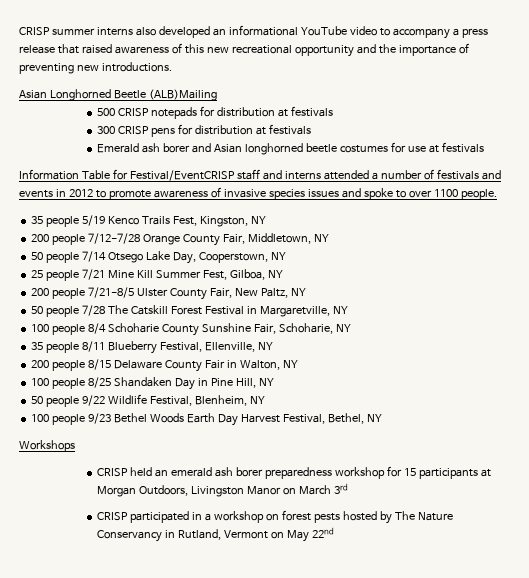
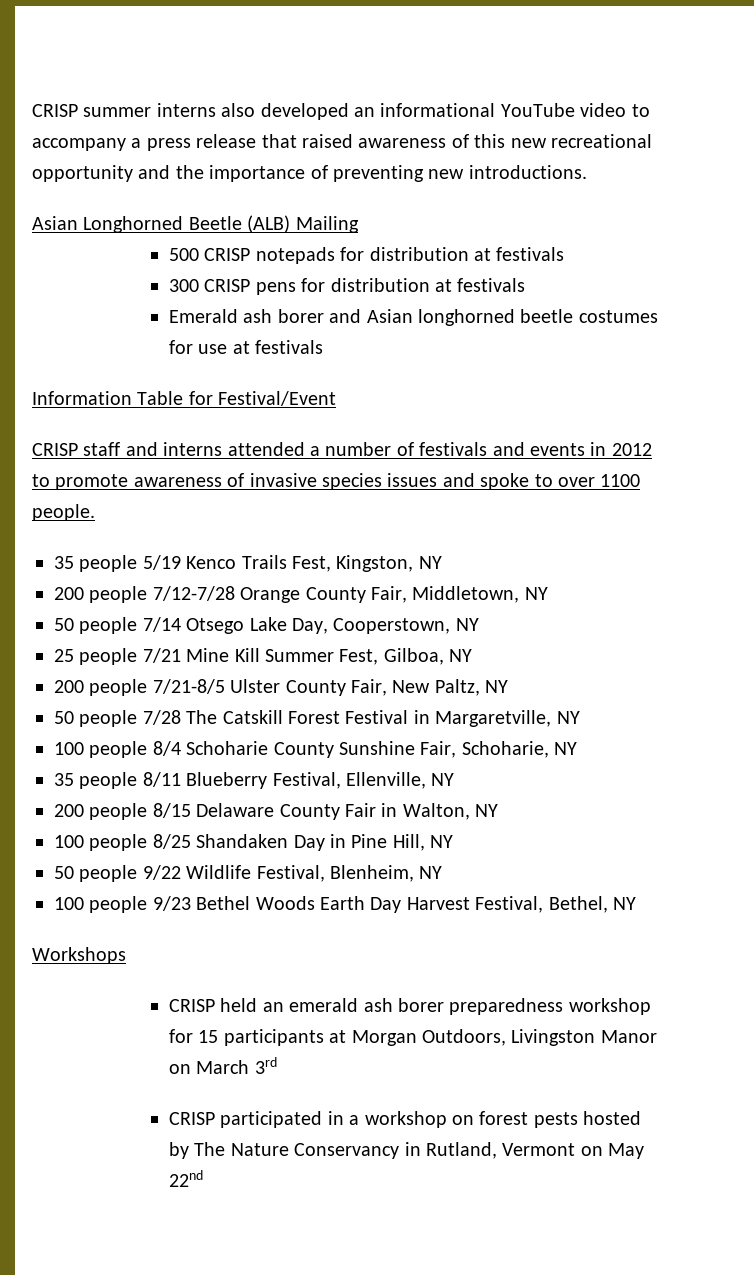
[148,89,217,101] (ALB)Mailing -> [247,215,359,233] (ALB) Mailing
[129,170,235,181] Festival/EventCRISP -> [218,391,337,406] [32,443,78,456] Festival/Event // CRISP

